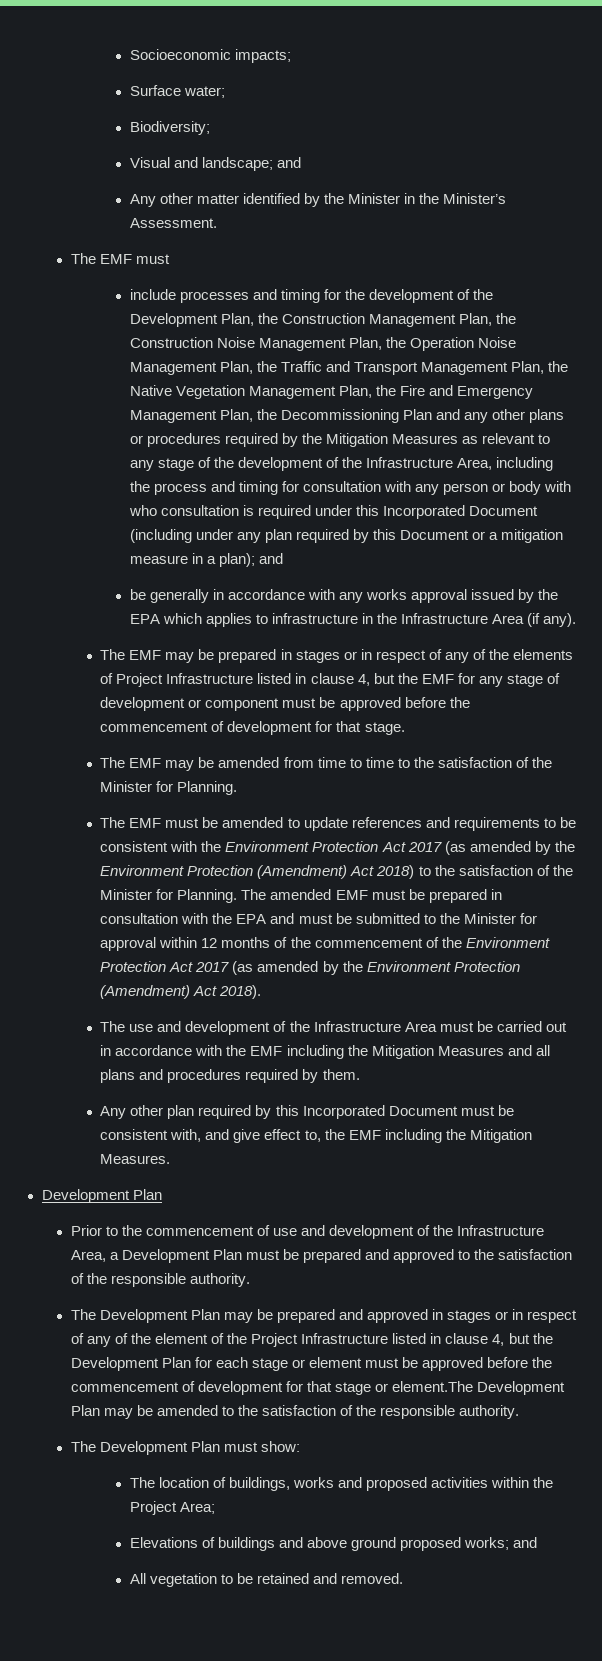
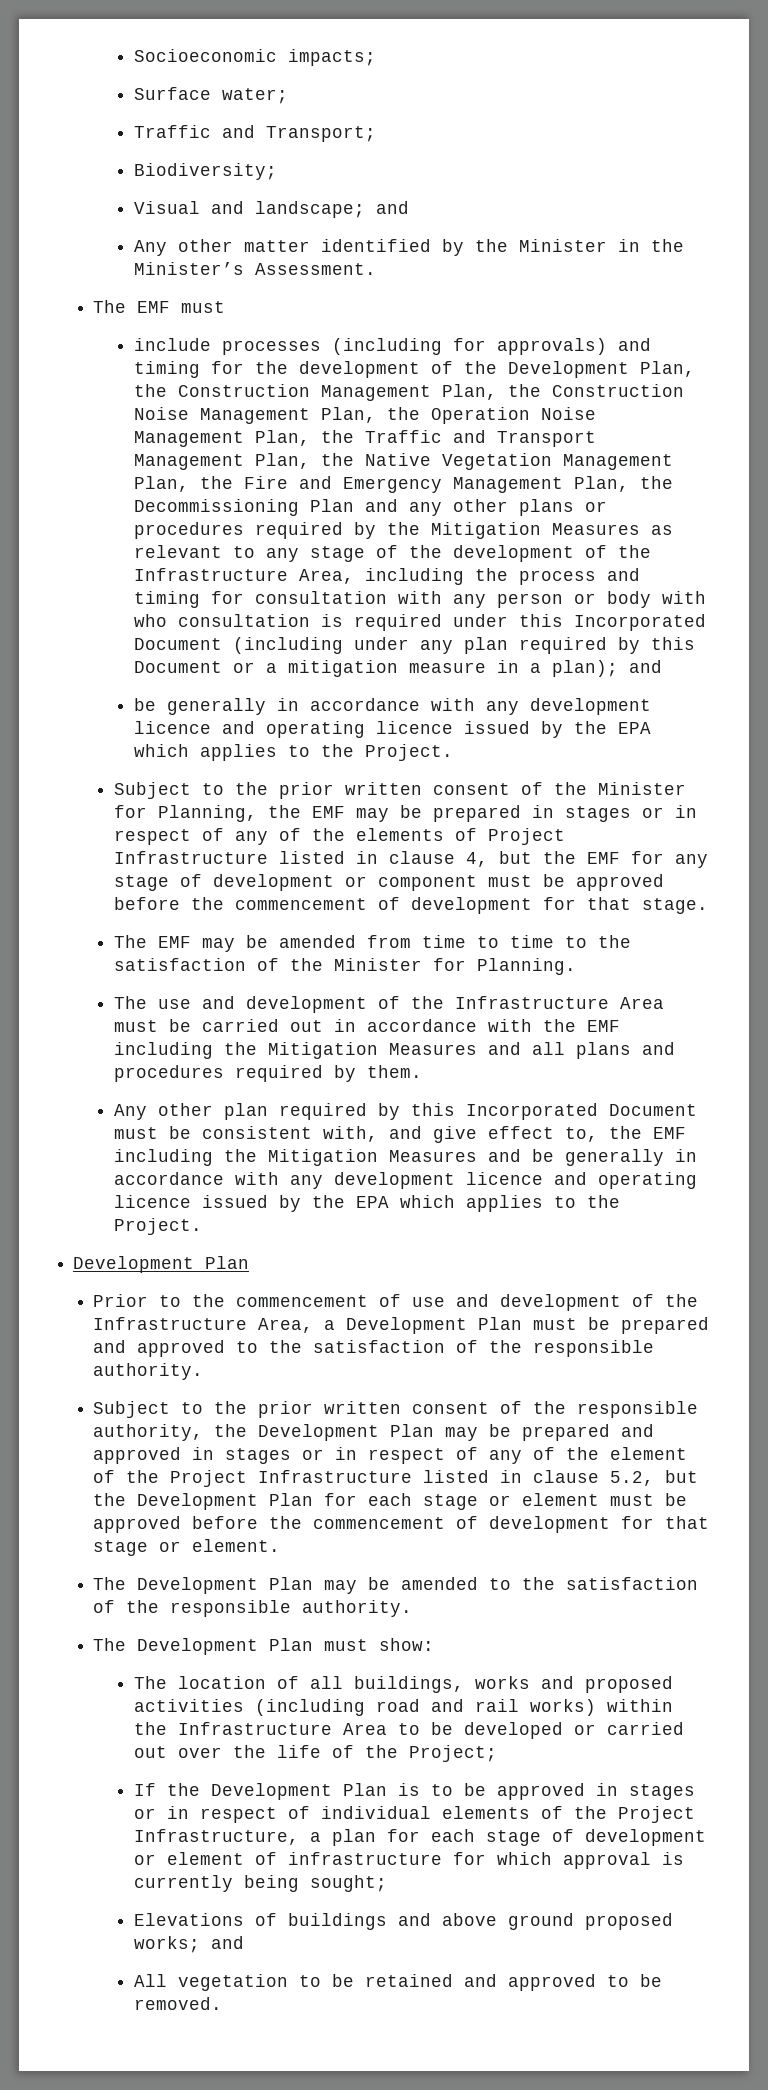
(225, 92) none -> [133,125,376,142] // Traffic and Transport;
(249, 297) none -> [331,338,607,355] (including for approvals)
[365,589,559,603] [129,613,577,627] [100,649,126,660] works approval issued by the EPA which applies to infrastructure in the Infrastructure Area (if any). // The -> [529,698,651,715] [133,721,651,738] [133,744,453,761] [113,782,686,799] [113,805,301,822] development licence and operating licence issued by the EPA which applies to the Project. // Subject to the prior written consent of the Minister for Planning, the
[100,817,576,831] [100,841,575,855] [100,865,573,879] [100,889,502,903] [100,913,537,924] [100,937,550,951] [100,961,520,975] [100,985,262,999] // The EMF must be amended to update references and requirements to be consistent with the Environment Protection Act 2017 (as amended by the Environment Protection (Amendment) Act 2018) to the satisfaction of the Minister for Planning. The amended EMF must be prepared in consultation with the EPA and must be submitted to the Minister for approval within 12 months of the commencement of the Environment Protection Act 2017 (as amended by the Environment Protection (Amendment) Act 2018). -> (576, 966) none
[100,1154,171,1164] Measures. -> [388,1149,697,1166] [113,1172,697,1189] [113,1195,620,1212] [113,1218,202,1235] Measures and be generally in accordance with any development licence and operating licence issued by the EPA which applies to the Project.
[70,1309,96,1320] The -> [93,1401,699,1418] [93,1424,248,1441] Subject to the prior written consent of the responsible authority, the
[492,1334,505,1346] 4, -> [610,1471,655,1486] 5.2,
[392,1381,474,1392] element.The -> [192,1539,281,1552] [93,1577,127,1590] element. // The
(226, 1482) none -> [309,1676,343,1689] all
[491,1477,554,1488] [129,1501,215,1515] within the Project Area; -> [254,1699,673,1716] [133,1722,684,1739] [133,1745,497,1762] [133,1783,695,1800] [133,1806,695,1823] [133,1829,706,1846] [133,1852,684,1869] [133,1875,387,1892] (including road and rail works) within the Infrastructure Area to be developed or carried out over the life of the Project; // If the Development Plan is to be approved in stages or in respect of individual elements of the Project Infrastructure, a plan for each stage of development or element of infrastructure for which approval is currently being sought;
(337, 1578) none -> [507,1974,662,1991] approved to be

